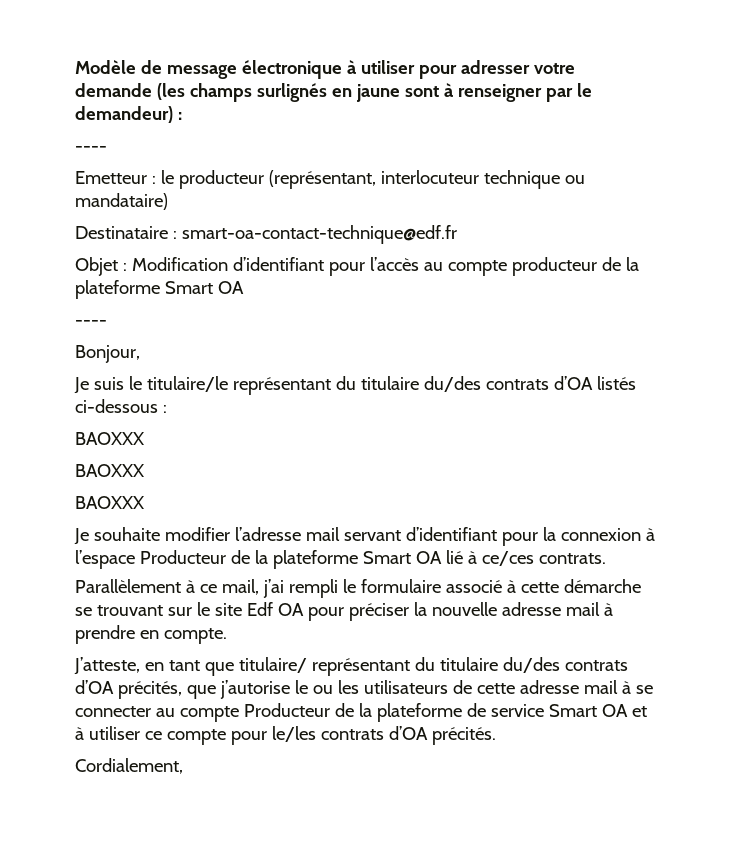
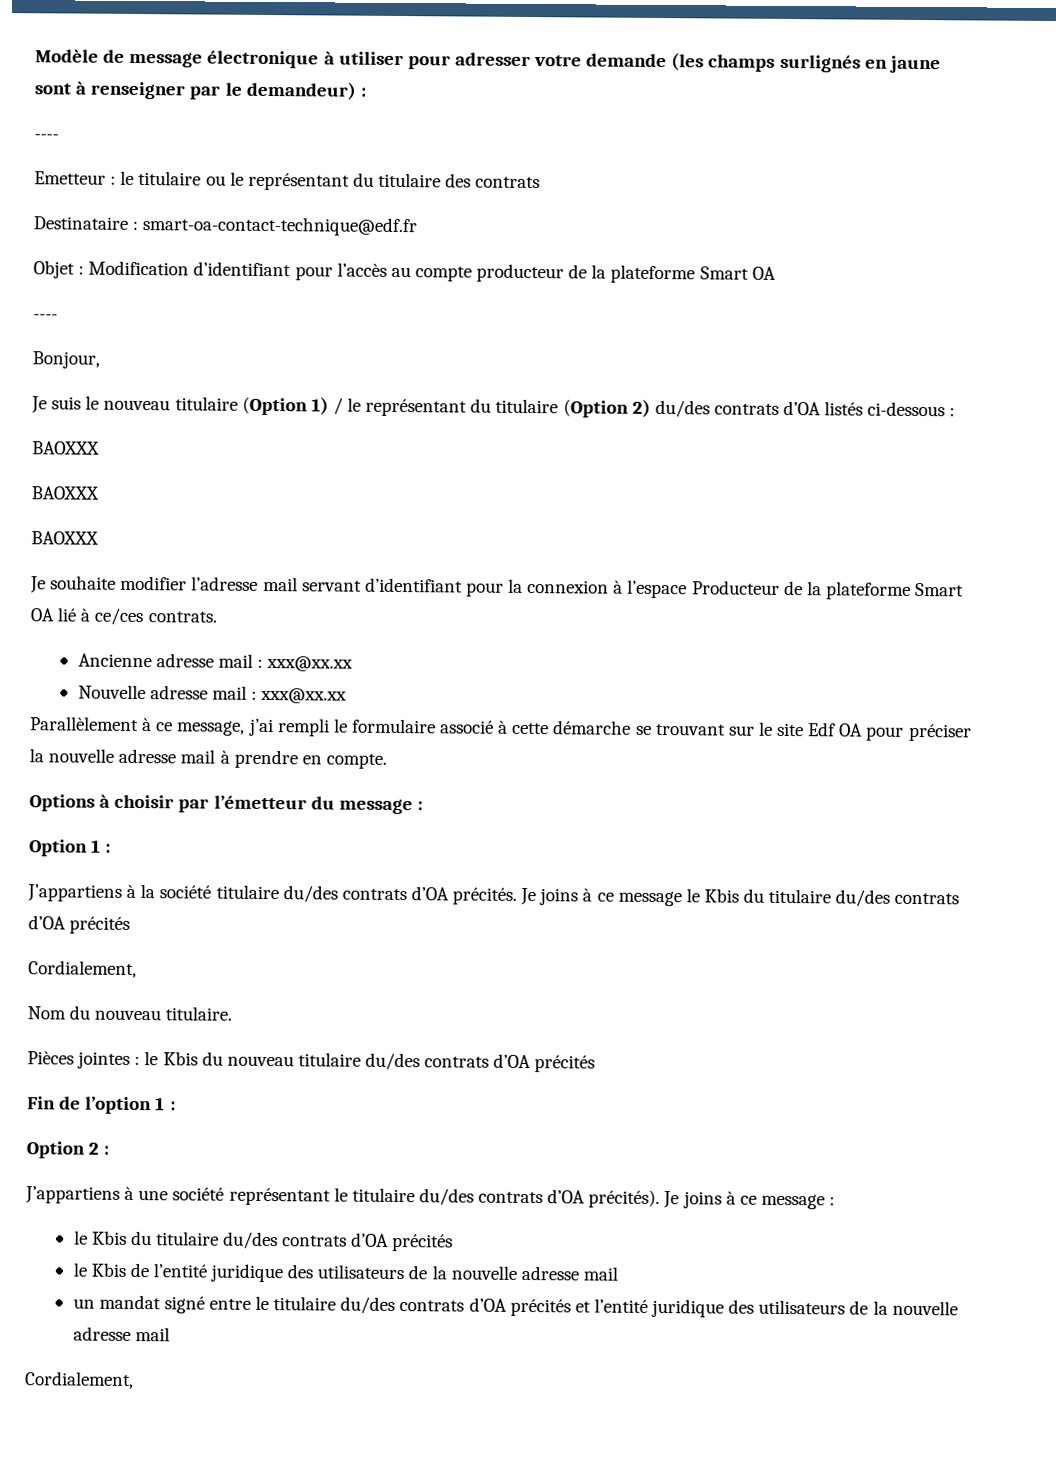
[178,170,585,189] [75,193,168,210] producteur (représentant, interlocuteur technique ou mandataire) -> [138,170,541,191] titulaire ou le représentant du titulaire des contrats
[146,376,419,395] titulaire/le représentant du titulaire -> [103,396,651,418] nouveau titulaire (Option 1) / le représentant du titulaire (Option 2)
(606, 558) none -> [77,653,354,672] [77,684,348,704] // Ancienne adresse mail : xxx@xx.xx // Nouvelle adresse mail : xxx@xx.xx
[221,579,259,595] mail, -> [177,720,246,736] message,
[74,657,628,676] [75,680,653,699] [75,703,647,722] [75,726,496,745] J’atteste, en tant que titulaire/ représentant du titulaire du/des contrats d’OA précités, que j’autorise le ou les utilisateurs de cette adresse mail à se connecter au compte Producteur de la plateforme de service Smart OA et à utiliser ce compte pour le/les contrats d’OA précités. -> [29,794,423,815] [29,839,112,857] [27,884,960,907] [28,915,131,934] [28,960,137,978] [27,1005,233,1021] [27,1051,596,1073] [27,1096,176,1115] [26,1141,110,1159] [25,1186,836,1210] [73,1230,454,1252] [72,1262,618,1283] [72,1294,958,1318] [72,1326,170,1342] Options à choisir par l’émetteur du message : // Option 1 : // J’appartiens à la société titulaire du/des contrats d’OA précités. Je joins à ce message le Kbis du titulaire du/des contrats d’OA précités // Cordialement, // Nom du nouveau titulaire. // Pièces jointes : le Kbis du nouveau titulaire du/des contrats d’OA précités // Fin de l’option 1 : // Option 2 : // J’appartiens à une société représentant le titulaire du/des contrats d’OA précités). Je joins à ce message : // le Kbis du titulaire du/des contrats d’OA précités // le Kbis de l’entité juridique des utilisateurs de la nouvelle adresse mail // un mandat signé entre le titulaire du/des contrats d’OA précités et l’entité juridique des utilisateurs de la nouvelle adresse mail

